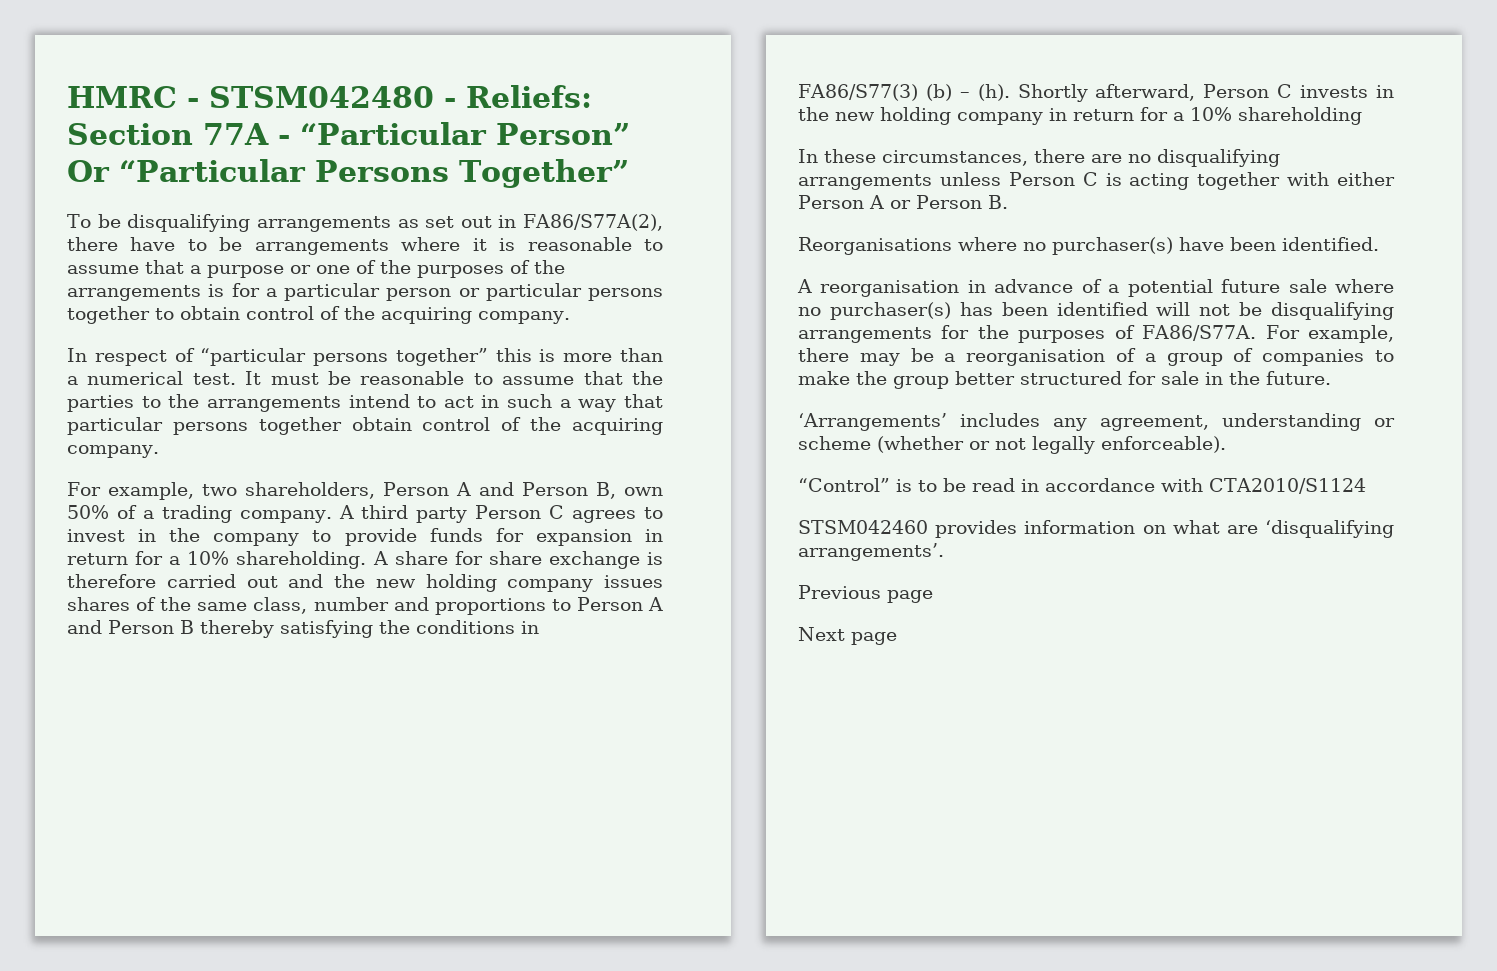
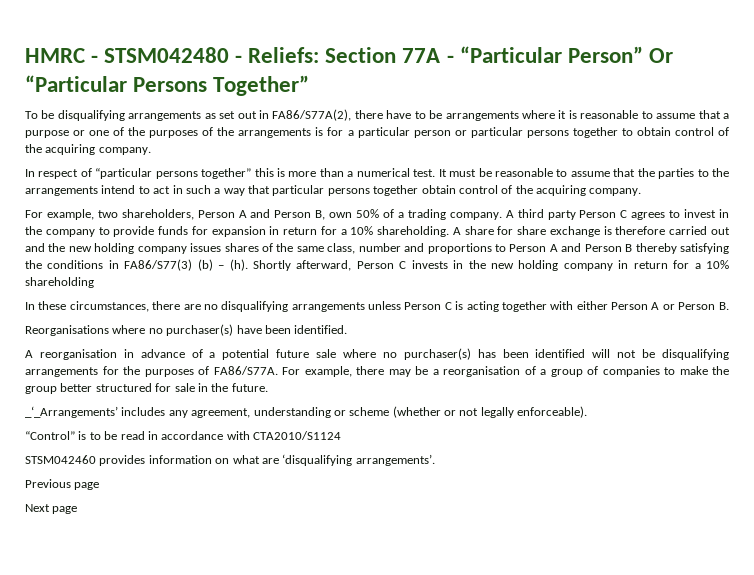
[798,413,947,431] ‘Arrangements’ -> [25,406,118,418] _‘_Arrangements’

